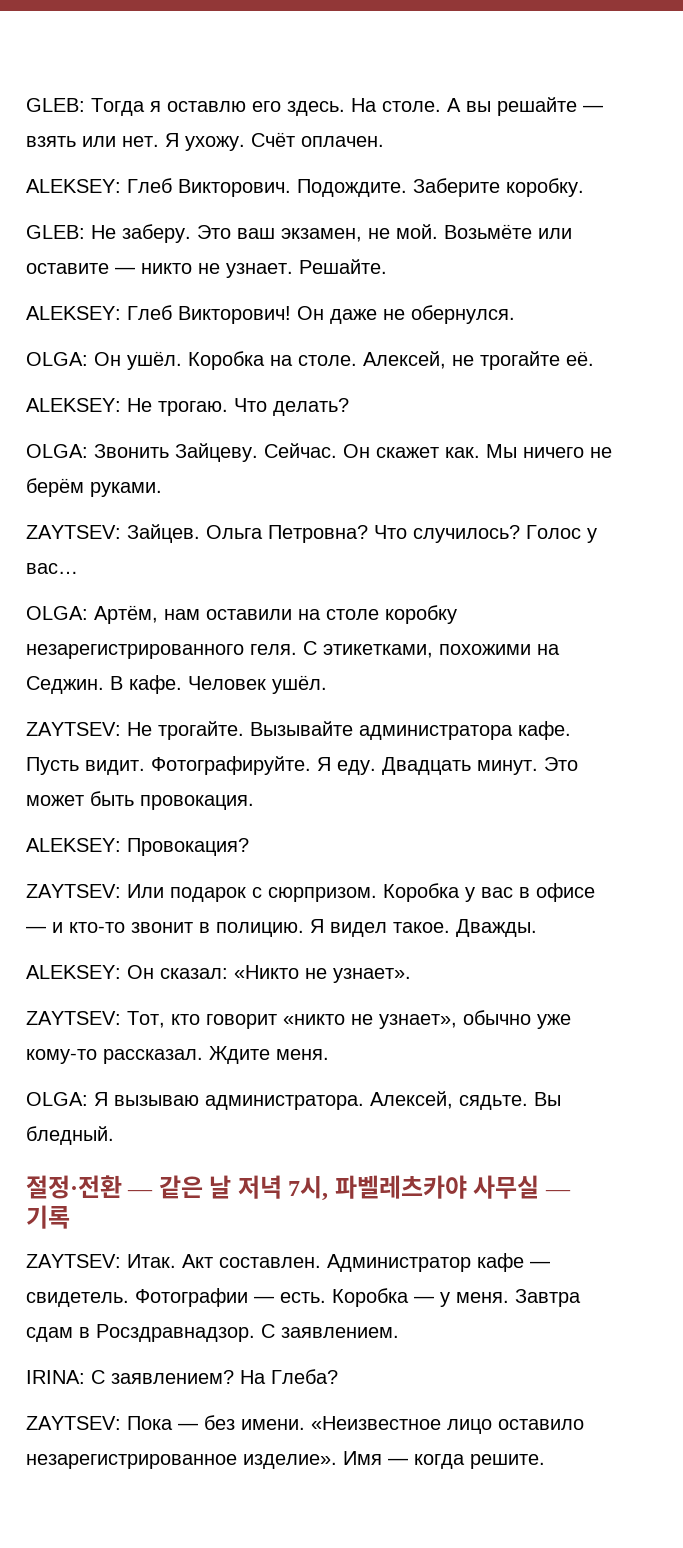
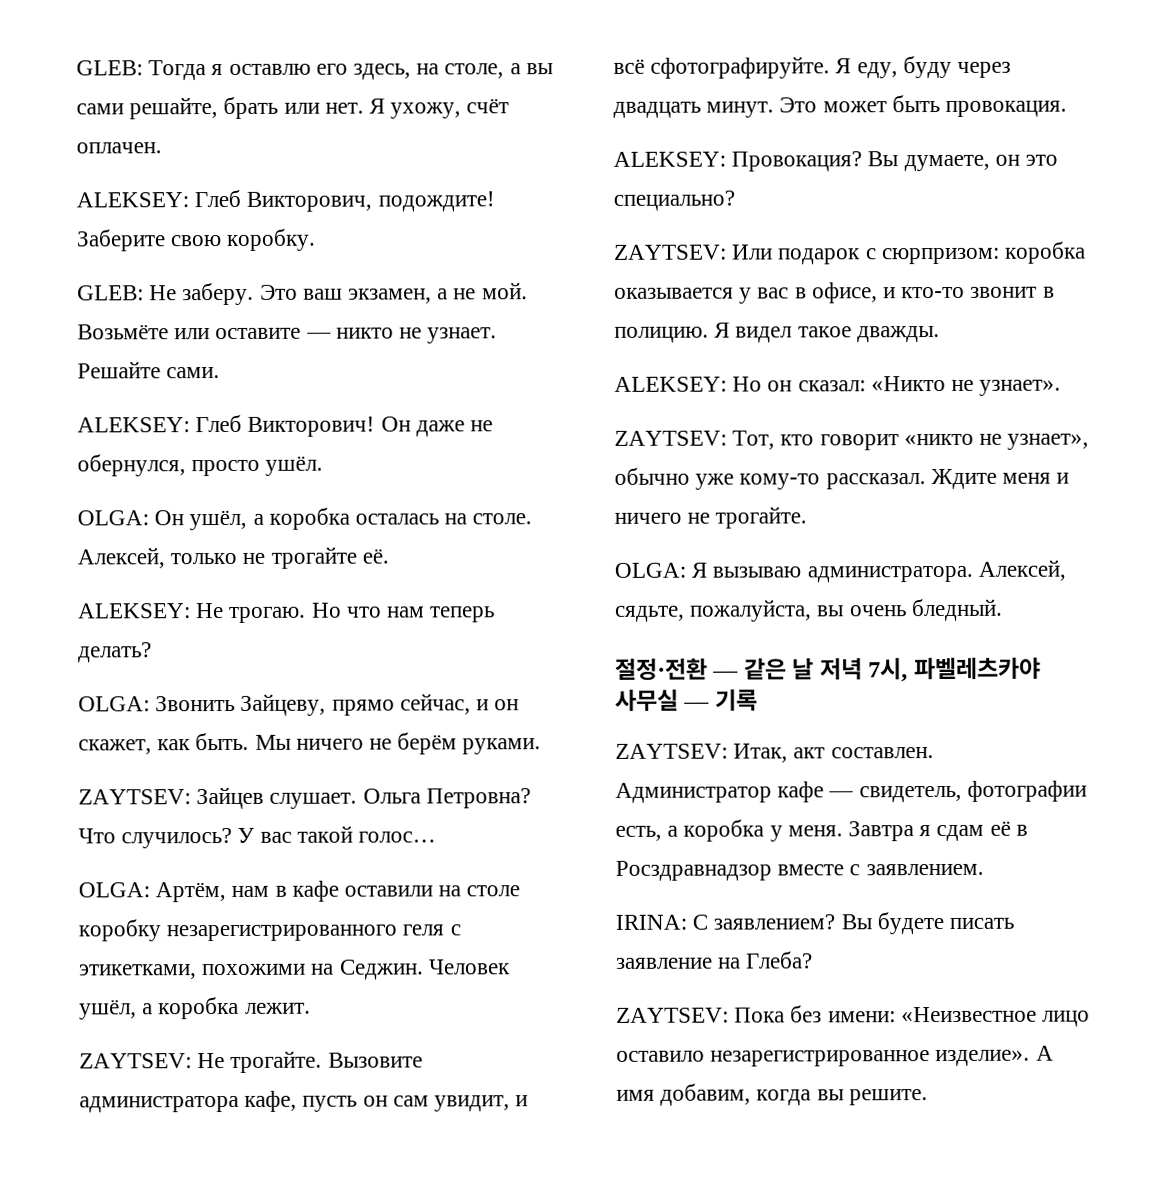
[287,97,603,116] [26,136,76,147] здесь. На столе. А вы решайте — взять -> [353,63,553,80] [76,96,279,120] здесь, на столе, а вы сами решайте, брать
[185,132,295,151] ухожу. Счёт -> [390,98,510,119] ухожу, счёт
[178,178,500,197] Викторович. Подождите. Заберите -> [246,191,495,212] [76,229,223,252] Викторович, подождите! Заберите свою
(362, 235) none -> [437,288,449,300] а
[299,259,387,274] Решайте. -> [77,361,221,379] Решайте сами.
[411,305,515,324] обернулся. -> [77,454,324,477] обернулся, просто ушёл.
[127,351,265,370] ушёл. Коробка -> [189,507,440,531] ушёл, а коробка осталась
(446, 360) none -> [170,552,238,565] только
[234,398,267,412] Что -> [311,602,496,623] Но что нам теперь
[175,443,480,462] Зайцеву. Сейчас. Он скажет как. -> [240,693,520,716] [78,732,250,755] Зайцеву, прямо сейчас, и он скажет, как быть.
[127,524,200,543] Зайцев. -> [196,786,358,810] Зайцев слушает.
[526,525,597,543] [26,563,78,574] Голос у вас… -> [237,825,437,843] У вас такой голос…
(200, 614) none -> [274,880,339,902] в кафе
[250,641,317,655] геля. С -> [402,924,461,936] геля с
[110,675,327,694] [26,721,571,740] [26,756,471,775] В кафе. Человек ушёл. // ZAYTSEV: Не трогайте. Вызывайте администратора кафе. Пусть видит. Фотографируйте. Я еду. Двадцать -> [428,959,511,975] [79,996,311,1020] [79,1050,423,1073] [79,1090,529,1113] [613,55,1012,79] [613,101,701,118] Человек ушёл, а коробка лежит. // ZAYTSEV: Не трогайте. Вызовите администратора кафе, пусть он сам увидит, и всё сфотографируйте. Я еду, буду через двадцать
(249, 847) none -> [867,151,1059,172] [613,190,735,211] Вы думаете, он это специально?
[268,883,460,902] сюрпризом. Коробка -> [881,241,1087,265] [614,287,734,299] сюрпризом: коробка оказывается
[536,883,595,902] [26,926,46,933] офисе — -> [811,282,878,304] офисе,
[393,919,537,937] [26,965,154,979] такое. Дважды. // ALEKSEY: Он -> [797,326,940,343] [614,376,793,392] такое дважды. // ALEKSEY: Но он
[276,1049,329,1060] меня. -> [1002,472,1070,484] [614,506,808,529] меня и ничего не трогайте.
[459,1092,561,1110] сядьте. Вы -> [615,599,907,622] сядьте, пожалуйста, вы очень
[127,1254,213,1268] Итак. Акт -> [733,743,826,763] Итак, акт
[26,1288,581,1307] [26,1324,275,1342] свидетель. Фотографии — есть. Коробка — у меня. Завтра сдам в Росздравнадзор. С -> [858,780,1087,803] [615,819,1028,842] [615,860,861,881] свидетель, фотографии есть, а коробка у меня. Завтра я сдам её в Росздравнадзор вместе с
[240,1370,266,1384] На -> [840,912,1015,935] [616,957,742,969] Вы будете писать заявление на
[178,1415,305,1430] — без имени. -> [790,1005,896,1023] без имени:
[343,1451,465,1469] Имя — когда -> [1035,1045,1054,1061] [616,1083,844,1106] А имя добавим, когда вы

